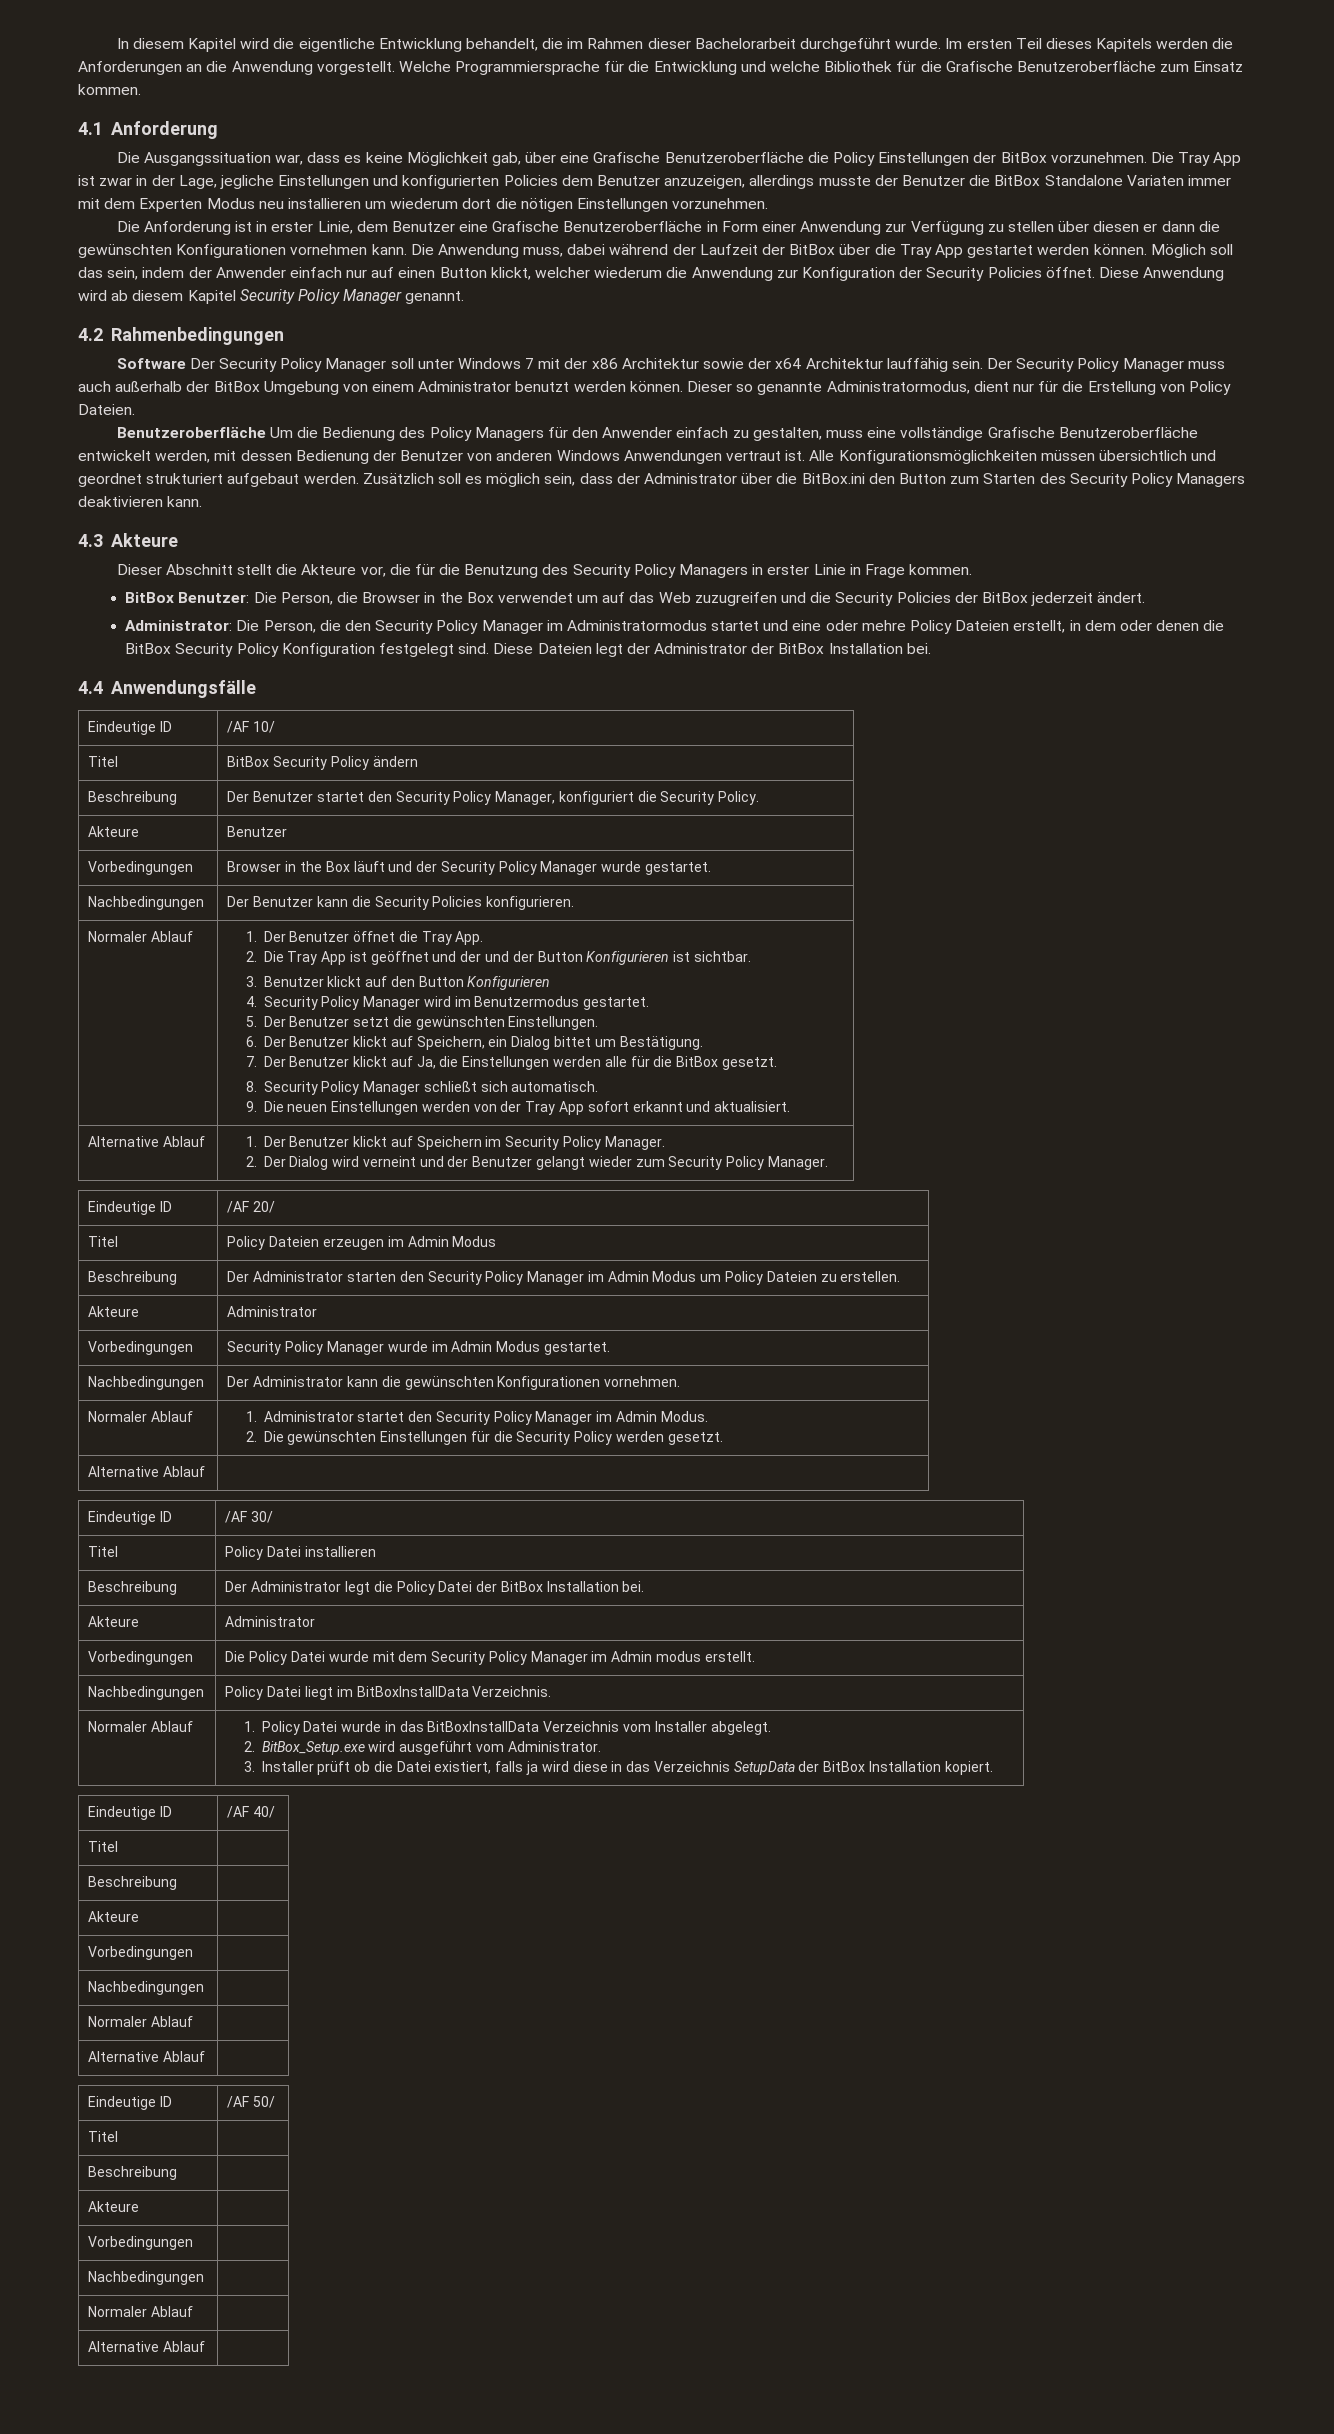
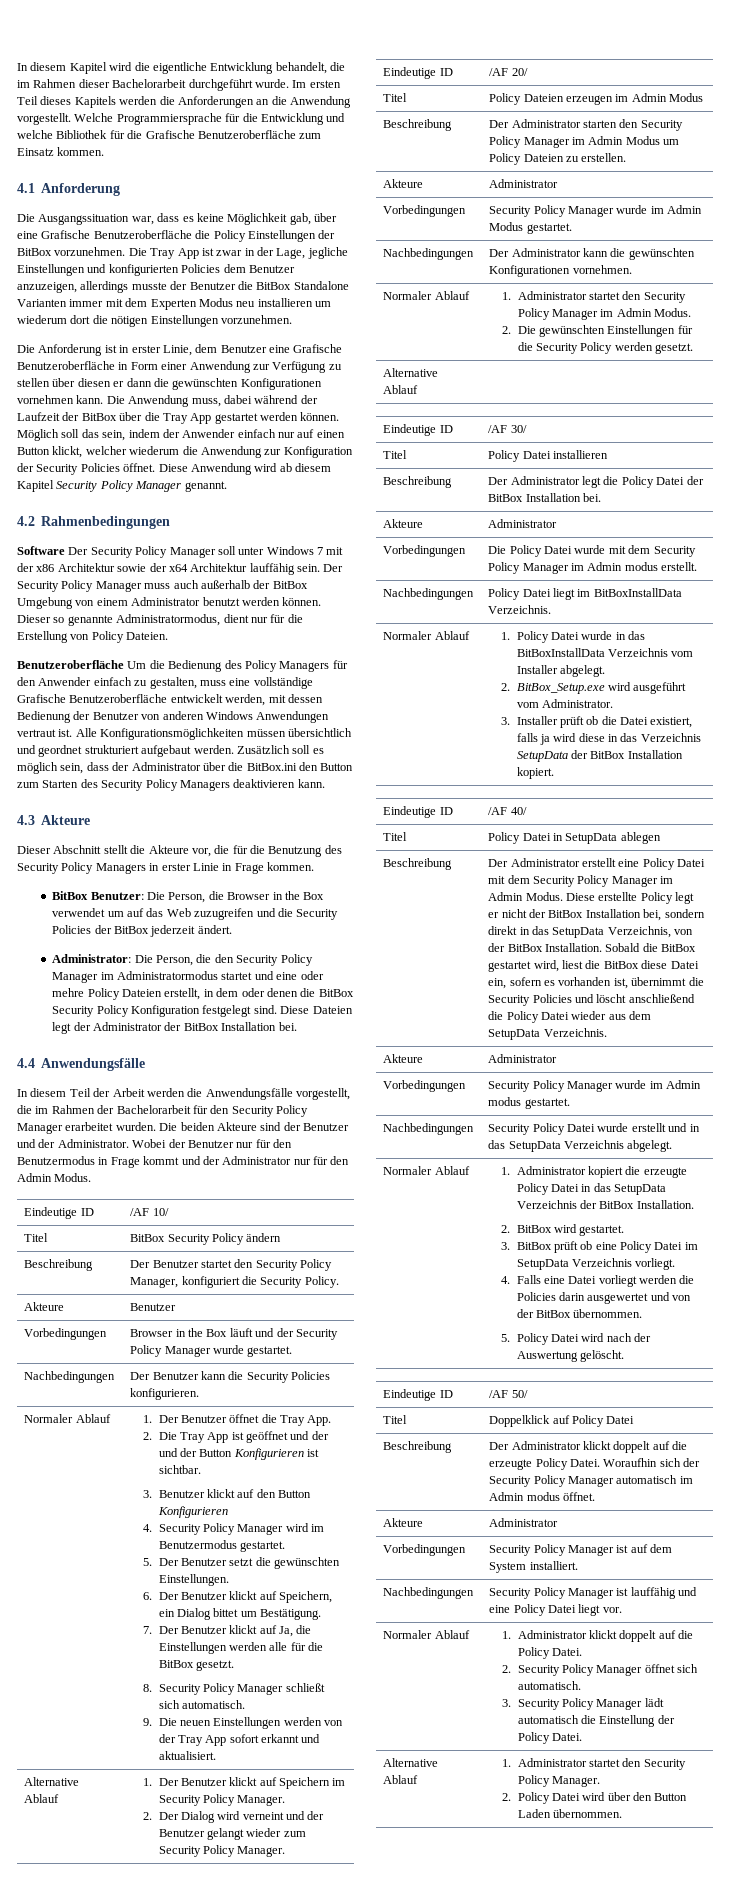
[1126,175,1184,186] Variaten -> [17,299,67,307] Varianten
(256, 689) none -> [17,1088,350,1100] [17,1105,308,1117] [17,1122,349,1134] [17,1139,292,1148] [17,1156,350,1168] [17,1173,92,1182] // In diesem Teil der Arbeit werden die Anwendungsfälle vorgestellt, die im Rahmen der Bachelorarbeit für den Security Policy Manager erarbeitet wurden. Die beiden Akteure sind der Benutzer und der Administrator. Wobei der Benutzer nur für den Benutzermodus in Frage kommt und der Administrator nur für den Admin Modus.
[88,1876,178,1890] [88,1911,140,1922] [88,1946,194,1960] [88,1981,205,1995] [88,2016,194,2027] [88,2051,206,2062] // Beschreibung | // Akteure | // Vorbedingungen | // Nachbedingungen | // Normaler Ablauf | // Alternative Ablauf | -> [488,832,661,844] [383,858,453,870] [488,858,706,870] [488,875,674,887] [488,892,695,904] [488,909,705,921] [488,926,694,938] [488,943,697,952] [488,960,699,972] [488,977,704,989] [488,994,695,1006] [488,1011,652,1023] [488,1028,607,1040] [383,1054,424,1063] [488,1054,558,1063] [383,1080,467,1092] [488,1080,702,1092] [488,1097,570,1109] [383,1123,475,1135] [488,1123,700,1135] [488,1140,673,1152] [383,1166,470,1175] [501,1166,687,1178] [516,1183,667,1195] [516,1200,694,1209] [501,1224,625,1236] [501,1241,698,1253] [516,1258,676,1270] [501,1275,695,1287] [516,1292,692,1304] [516,1309,643,1318] [501,1333,652,1345] [516,1350,624,1362] Policy Datei in SetupData ablegen // Beschreibung | Der Administrator erstellt eine Policy Datei mit dem Security Policy Manager im Admin Modus. Diese erstellte Policy legt er nicht der BitBox Installation bei, sondern direkt in das SetupData Verzeichnis, von der BitBox Installation. Sobald die BitBox gestartet wird, liest die BitBox diese Datei ein, sofern es vorhanden ist, übernimmt die Security Policies und löscht anschließend die Policy Datei wieder aus dem SetupData Verzeichnis. // Akteure | Administrator // Vorbedingungen | Security Policy Manager wurde im Admin modus gestartet. // Nachbedingungen | Security Policy Datei wurde erstellt und in das SetupData Verzeichnis abgelegt. // Normaler Ablauf | 1. Administrator kopiert die erzeugte Policy Datei in das SetupData Verzeichnis der BitBox Installation. // 2. BitBox wird gestartet. // 3. BitBox prüft ob eine Policy Datei im SetupData Verzeichnis vorliegt. // 4. Falls eine Datei vorliegt werden die Policies darin ausgewertet und von der BitBox übernommen. // 5. Policy Datei wird nach der Auswertung gelöscht.
[88,2166,178,2180] [88,2201,140,2212] [88,2236,194,2250] [88,2271,205,2285] [88,2306,194,2317] [88,2341,206,2352] // Beschreibung | // Akteure | // Vorbedingungen | // Nachbedingungen | // Normaler Ablauf | // Alternative Ablauf | -> [489,1415,635,1427] [383,1441,453,1453] [489,1441,688,1453] [489,1458,701,1470] [489,1475,693,1487] [489,1492,596,1501] [383,1518,424,1527] [489,1518,559,1527] [383,1544,467,1556] [489,1544,673,1556] [489,1561,578,1573] [383,1587,475,1599] [489,1587,698,1599] [489,1604,622,1616] [383,1630,470,1639] [502,1630,694,1642] [517,1647,582,1659] [502,1664,699,1676] [517,1681,581,1690] [502,1698,664,1710] [517,1715,675,1727] [517,1732,582,1744] [383,1758,439,1767] [383,1775,419,1784] [502,1758,686,1770] [517,1775,600,1787] [502,1792,688,1804] [517,1809,622,1818] Doppelklick auf Policy Datei // Beschreibung | Der Administrator klickt doppelt auf die erzeugte Policy Datei. Woraufhin sich der Security Policy Manager automatisch im Admin modus öffnet. // Akteure | Administrator // Vorbedingungen | Security Policy Manager ist auf dem System installiert. // Nachbedingungen | Security Policy Manager ist lauffähig und eine Policy Datei liegt vor. // Normaler Ablauf | 1. Administrator klickt doppelt auf die Policy Datei. // 2. Security Policy Manager öffnet sich automatisch. // 3. Security Policy Manager lädt automatisch die Einstellung der Policy Datei. // Alternative Ablauf | 1. Administrator startet den Security Policy Manager. // 2. Policy Datei wird über den Button Laden übernommen.

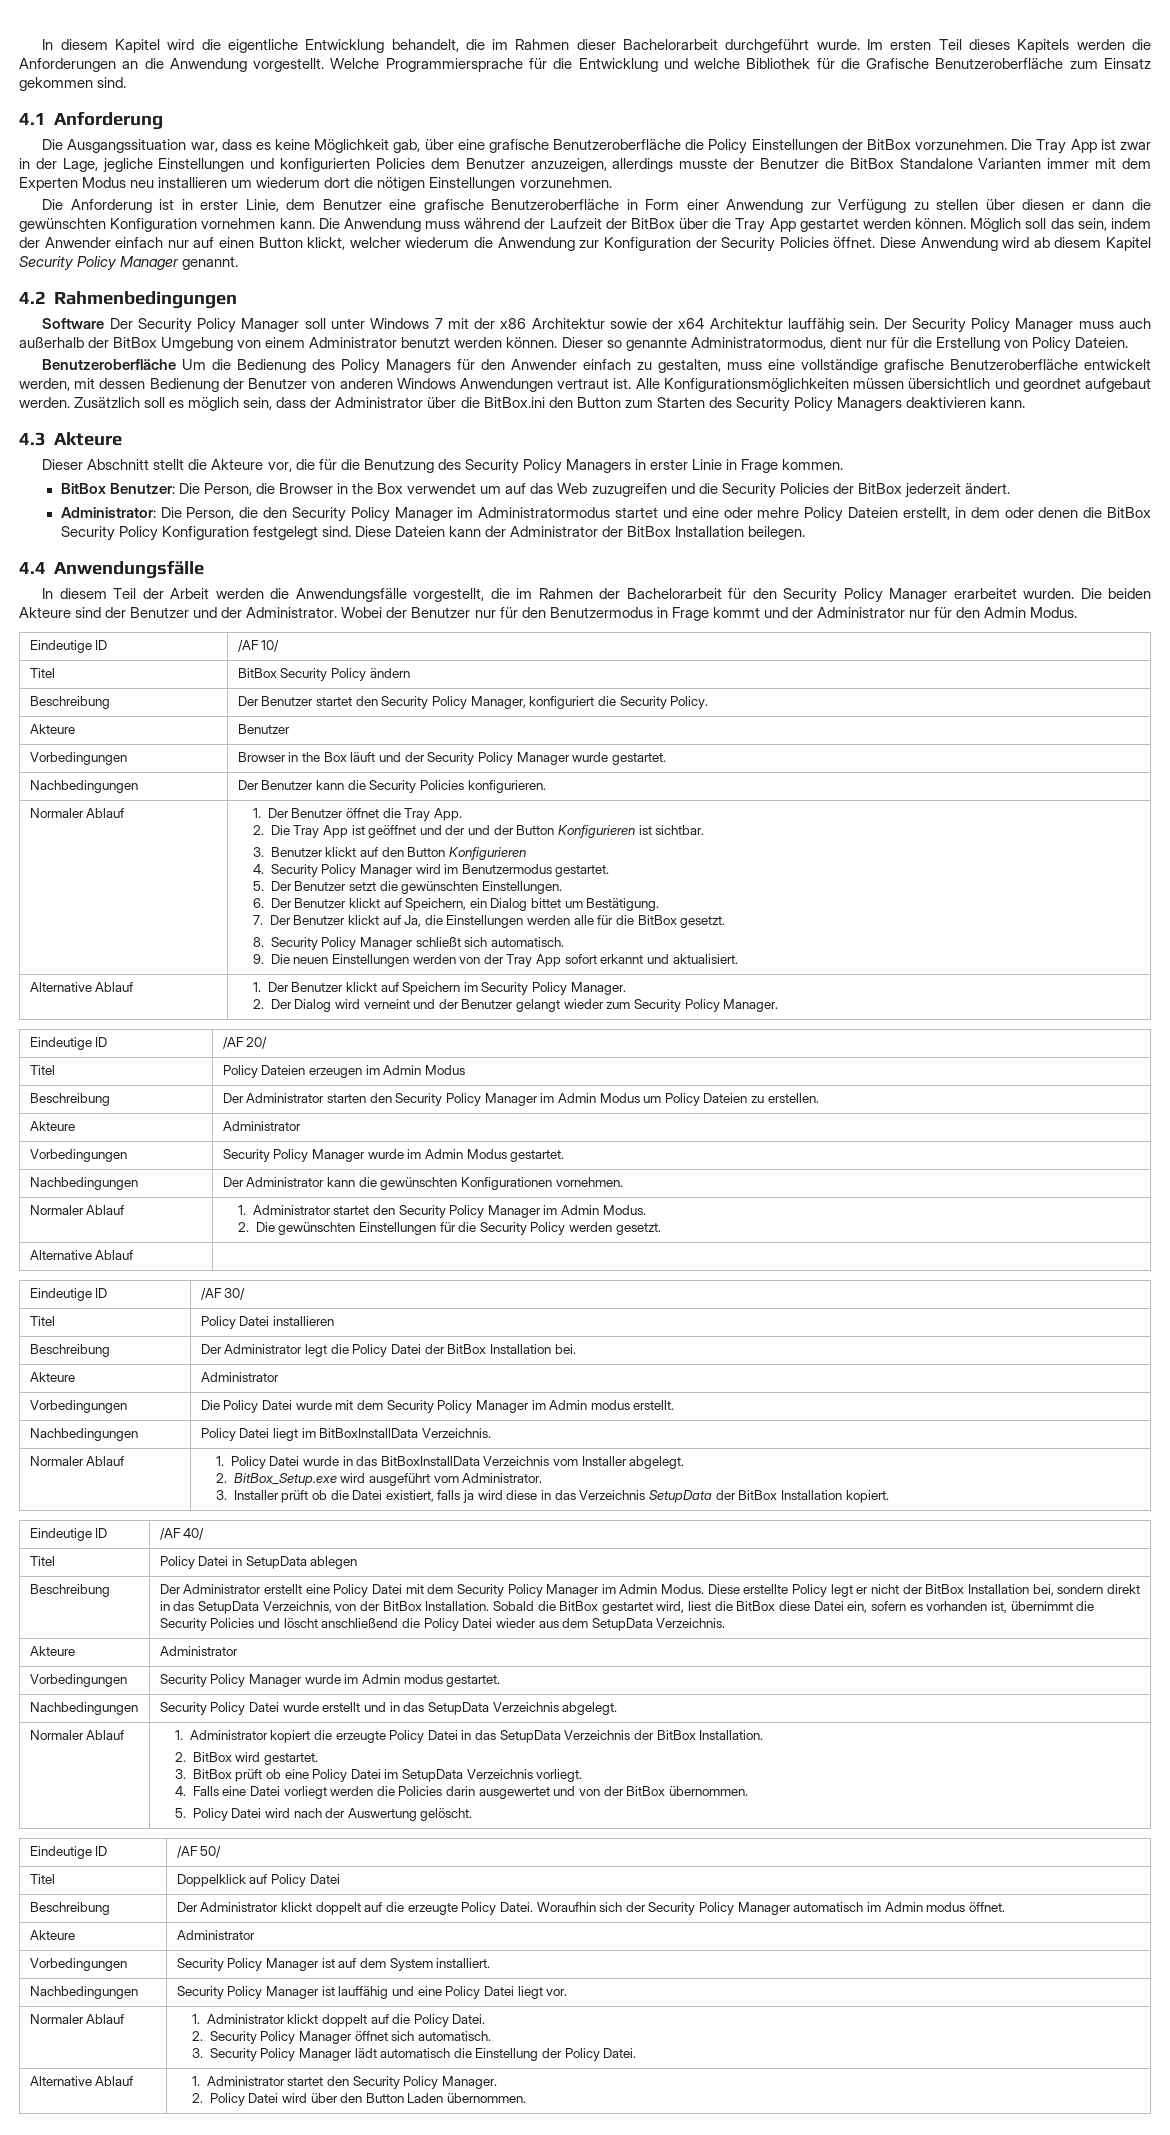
[57,147,105,156] kommen. -> [19,77,127,91] gekommen sind.
[41,230,91,239] Grafische -> [488,139,549,153] grafische
[293,344,343,353] Grafische -> [423,199,484,213] grafische
[240,378,322,390] Konfigurationen -> [110,218,198,232] Konfiguration
[191,395,252,407] muss, dabei -> [425,221,461,229] muss
[17,694,66,703] Grafische -> [884,359,945,373] grafische
[84,745,139,754] strukturiert -> (1081, 385) none
[52,1022,72,1034] legt -> [449,526,482,537] kann
[278,1022,297,1031] bei. -> [748,526,806,540] beilegen.

